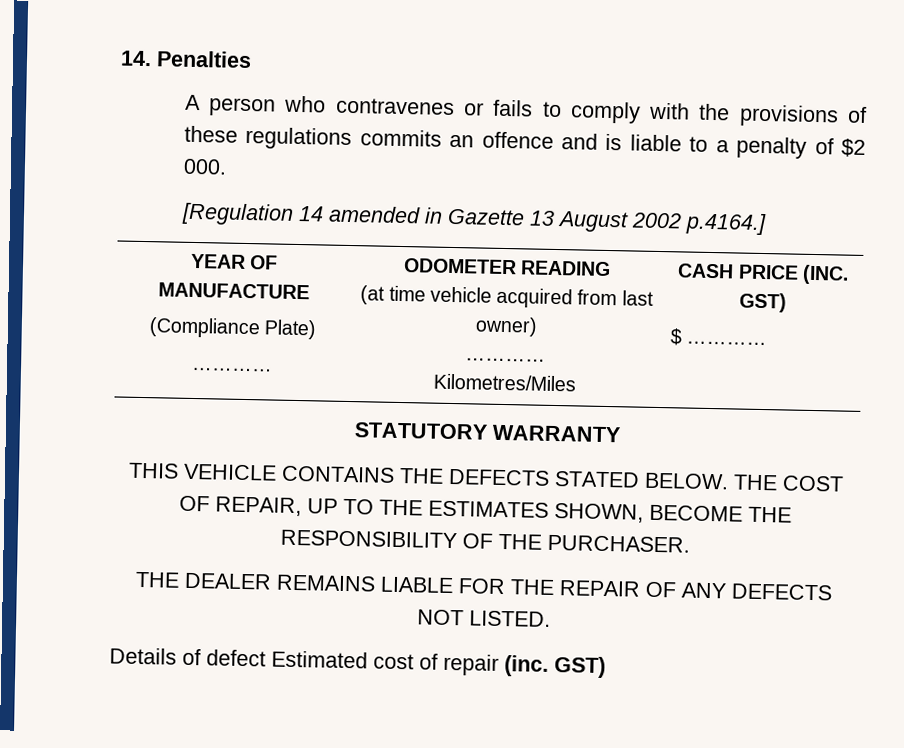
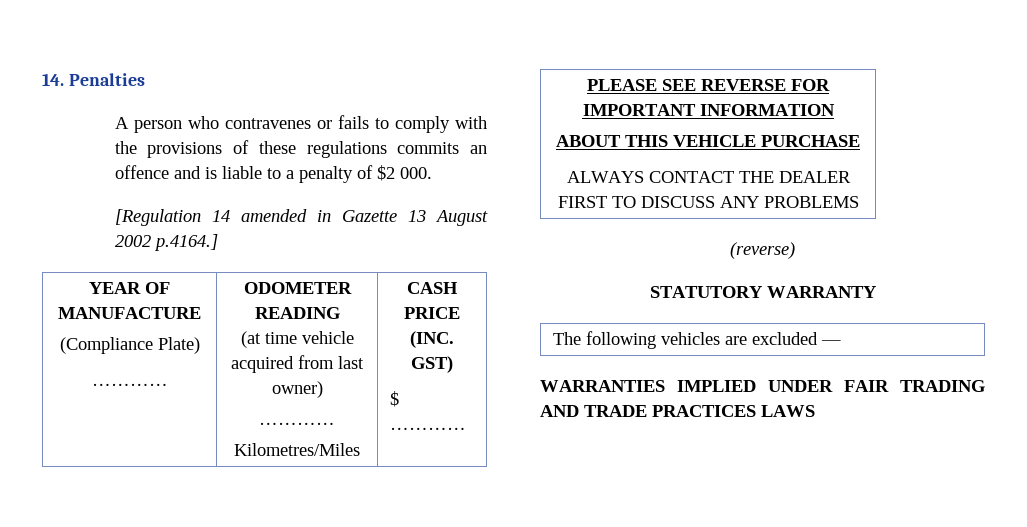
[353,422,620,443] [128,462,844,492] [179,495,792,523] [279,529,690,553] [135,571,832,601] [416,609,551,627] [109,647,606,679] // STATUTORY WARRANTY // THIS VEHICLE CONTAINS THE DEFECTS STATED BELOW. THE COST OF REPAIR, UP TO THE ESTIMATES SHOWN, BECOME THE RESPONSIBILITY OF THE PURCHASER. // THE DEALER REMAINS LIABLE FOR THE REPAIR OF ANY DEFECTS NOT LISTED. // Details of defect Estimated cost of repair (inc. GST) -> [587,79,830,91] [582,104,835,116] [556,135,860,147] [566,171,851,183] [557,196,859,208] [730,242,795,259] [649,286,877,298] [553,331,842,349] [540,380,985,392] [540,405,815,417] // PLEASE SEE REVERSE FOR IMPORTANT INFORMATION // ABOUT THIS VEHICLE PURCHASE // ALWAYS CONTACT THE DEALER FIRST TO DISCUSS ANY PROBLEMS // (reverse) // STATUTORY WARRANTY // The following vehicles are excluded — // WARRANTIES IMPLIED UNDER FAIR TRADING AND TRADE PRACTICES LAWS

